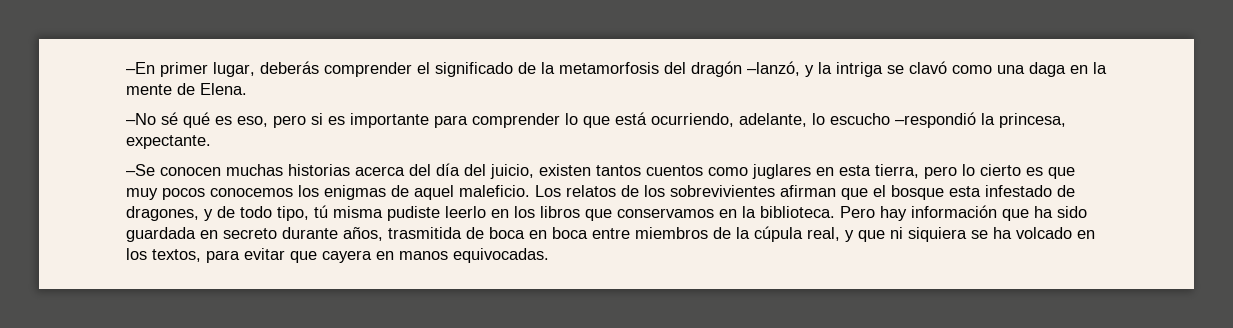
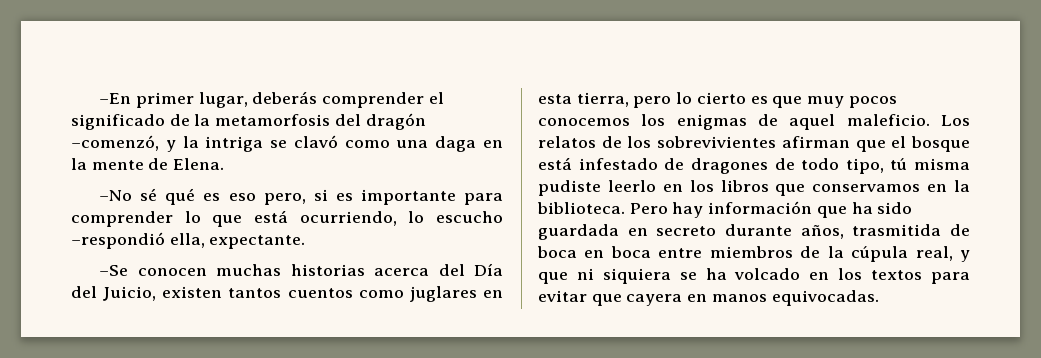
[747,61,800,76] –lanzó, -> [71,135,159,151] –comenzó,
[237,115,306,128] eso, pero -> [228,193,306,205] eso pero,
[739,113,807,127] adelante, -> (397, 218) none
[981,113,1066,128] la princesa, -> [169,233,205,248] ella,
[436,163,534,179] día del juicio, -> [474,263,504,276] [71,286,157,301] Día del Juicio,
[949,186,981,197] esta -> [538,157,572,170] está
[126,206,213,221] dragones, y -> [690,158,768,174] dragones
[152,249,201,262] textos, -> [871,270,923,280] textos

